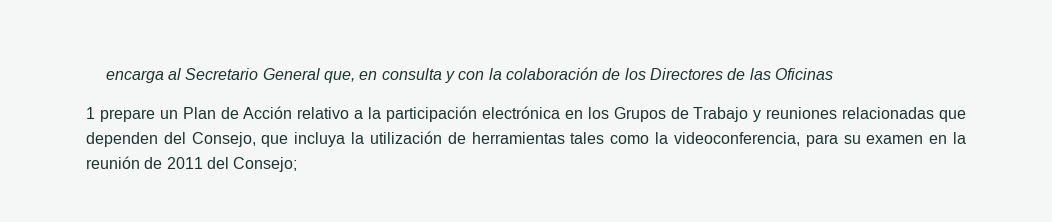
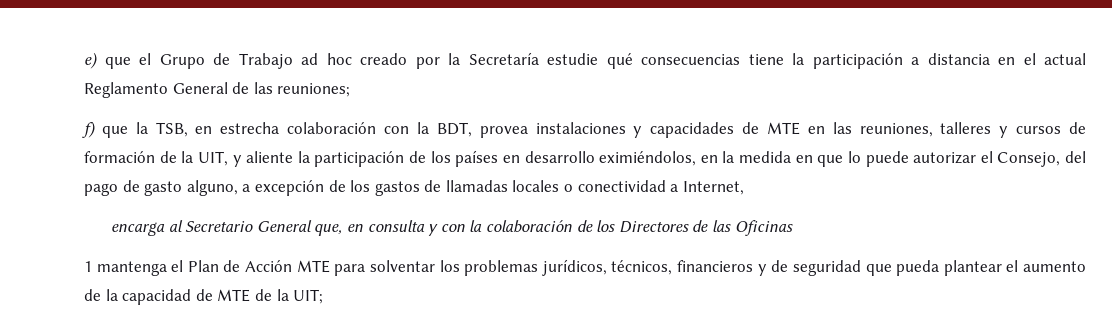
(105, 76) none -> [84,52,1086,69] [84,82,351,98] [82,121,1086,138] [84,150,1086,167] [84,180,744,196] e) que el Grupo de Trabajo ad hoc creado por la Secretaría estudie qué consecuencias tiene la participación a distancia en el actual Reglamento General de las reuniones; // f) que la TSB, en estrecha colaboración con la BDT, provea instalaciones y capacidades de MTE en las reuniones, talleres y cursos de formación de la UIT, y aliente la participación de los países en desarrollo eximiéndolos, en la medida en que lo puede autorizar el Consejo, del pago de gasto alguno, a excepción de los gastos de llamadas locales o conectividad a Internet, //
[99,109,178,122] prepare un -> [96,260,184,276] mantenga el
[297,106,967,122] [86,131,967,147] [86,156,298,172] relativo a la participación electrónica en los Grupos de Trabajo y reuniones relacionadas que dependen del Consejo, que incluya la utilización de herramientas tales como la videoconferencia, para su examen en la reunión de 2011 del Consejo; -> [296,259,1086,276] [84,289,324,305] MTE para solventar los problemas jurídicos, técnicos, financieros y de seguridad que pueda plantear el aumento de la capacidad de MTE de la UIT;

